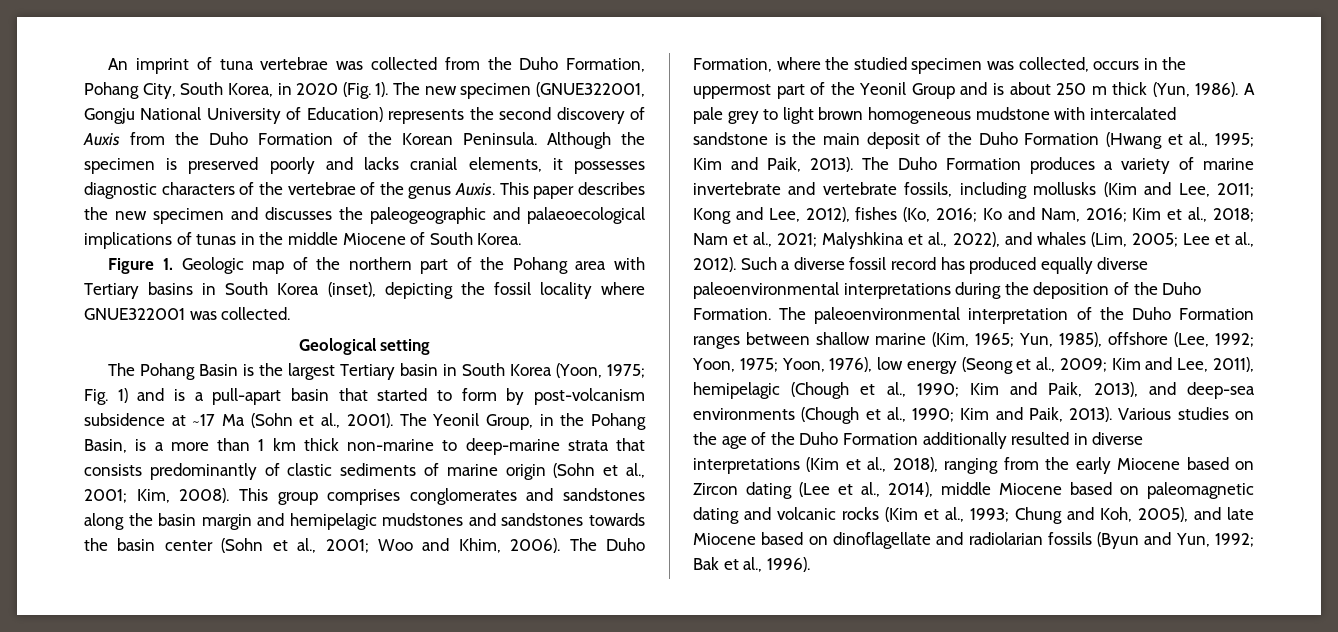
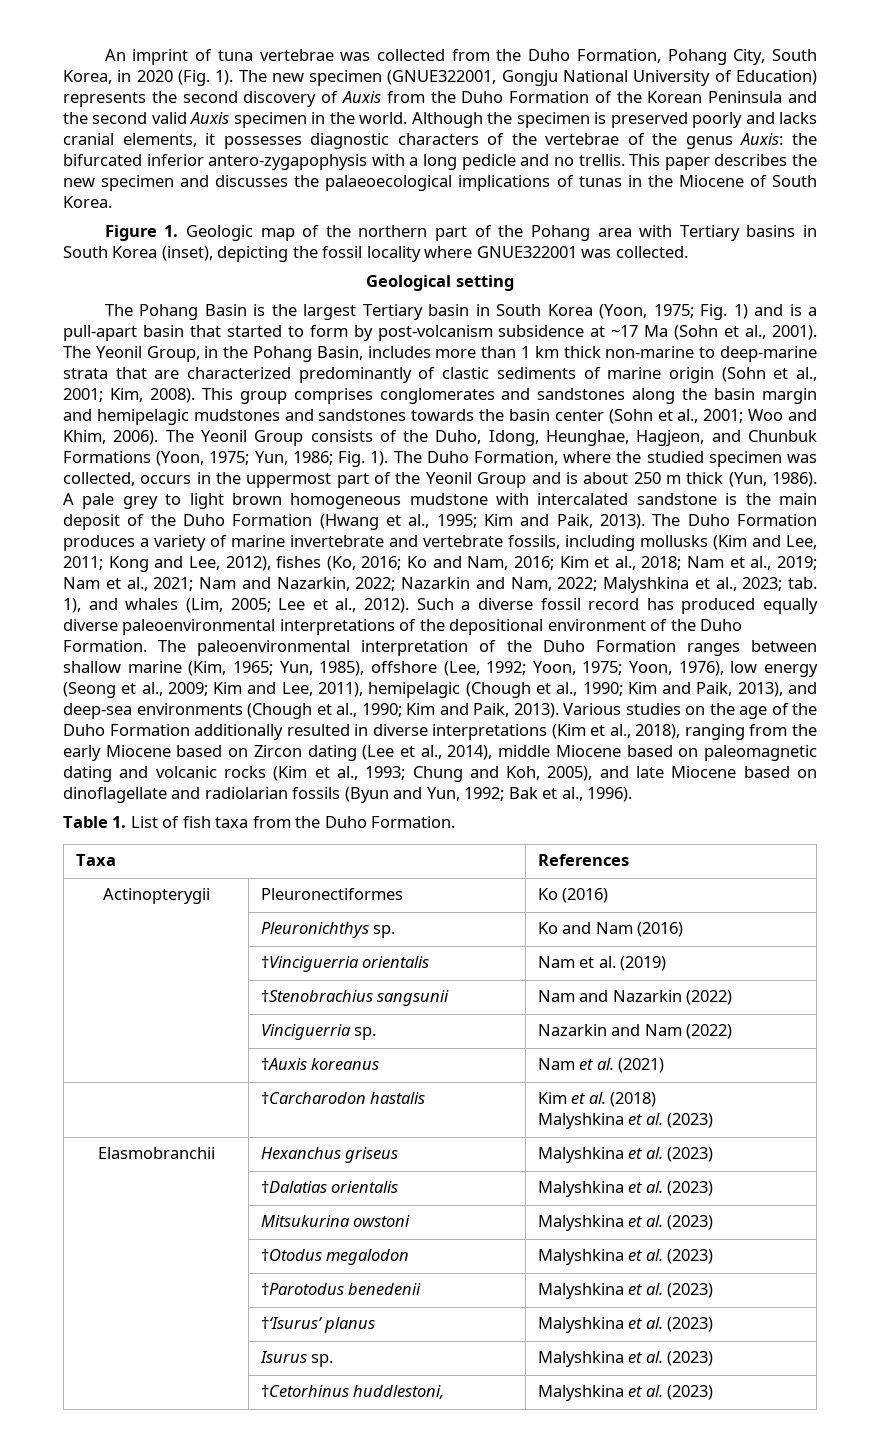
[462,132,537,145] Peninsula. -> [708,91,818,103] [63,112,408,128] Peninsula and the second valid Auxis specimen in the world.
[455,183,496,196] Auxis. -> [740,133,818,145] [63,154,625,170] Auxis: the bifurcated inferior antero-zygapophysis with a long pedicle and no trellis.
[370,207,520,224] paleogeographic and -> (320, 181) none
[287,232,338,245] middle -> (673, 181) none
[135,439,164,451] is a -> [367,346,431,358] includes
[84,464,142,476] consists -> [154,367,292,379] are characterized
(597, 544) none -> [200,430,817,446] [63,451,422,467] Yeonil Group consists of the Duho, Idong, Heunghae, Hagjeon, and Chunbuk Formations (Yoon, 1975; Yun, 1986; Fig. 1). The
[777,232,1000,249] 2021; Malyshkina et al., 2022), -> [777,556,818,570] [63,577,817,593] [63,598,81,613] 2019; Nam et al., 2021; Nam and Nazarkin, 2022; Nazarkin and Nam, 2022; Malyshkina et al., 2023; tab. 1),
[955,282,1110,299] during the deposition -> [399,619,646,635] of the depositional environment
(810, 564) none -> [63,816,456,828] [75,854,116,866] [537,854,629,866] [102,888,210,904] [260,888,403,900] [537,888,609,903] [260,922,396,938] [537,922,684,937] [260,956,430,972] [537,956,667,971] [260,990,450,1006] [537,990,733,1005] [260,1024,377,1040] [537,1024,733,1039] [260,1058,380,1070] [537,1058,665,1073] [260,1092,426,1104] [537,1092,657,1107] [537,1113,714,1129] [97,1147,215,1159] [260,1147,399,1163] [537,1147,714,1163] [260,1181,399,1193] [537,1181,714,1197] [260,1215,411,1227] [537,1215,714,1231] [260,1249,410,1265] [537,1249,714,1265] [260,1283,422,1295] [537,1283,714,1299] [260,1317,376,1333] [537,1317,714,1333] [259,1351,334,1367] [537,1351,714,1367] [260,1385,445,1399] [537,1385,714,1401] // Table 1. List of fish taxa from the Duho Formation. // Taxa | References // Actinopterygii | Pleuronectiformes | Ko (2016) // | Pleuronichthys sp. | Ko and Nam (2016) // | †Vinciguerria orientalis | Nam et al. (2019) // | †Stenobrachius sangsunii | Nam and Nazarkin (2022) // | Vinciguerria sp. | Nazarkin and Nam (2022) // | †Auxis koreanus | Nam et al. (2021) // | †Carcharodon hastalis | Kim et al. (2018) // Malyshkina et al. (2023) // Elasmobranchii | Hexanchus griseus | Malyshkina et al. (2023) // | †Dalatias orientalis | Malyshkina et al. (2023) // | Mitsukurina owstoni | Malyshkina et al. (2023) // | †Otodus megalodon | Malyshkina et al. (2023) // | †Parotodus benedenii | Malyshkina et al. (2023) // | †‘Isurus’ planus | Malyshkina et al. (2023) // | Isurus sp. | Malyshkina et al. (2023) // | †Cetorhinus huddlestoni, | Malyshkina et al. (2023)

